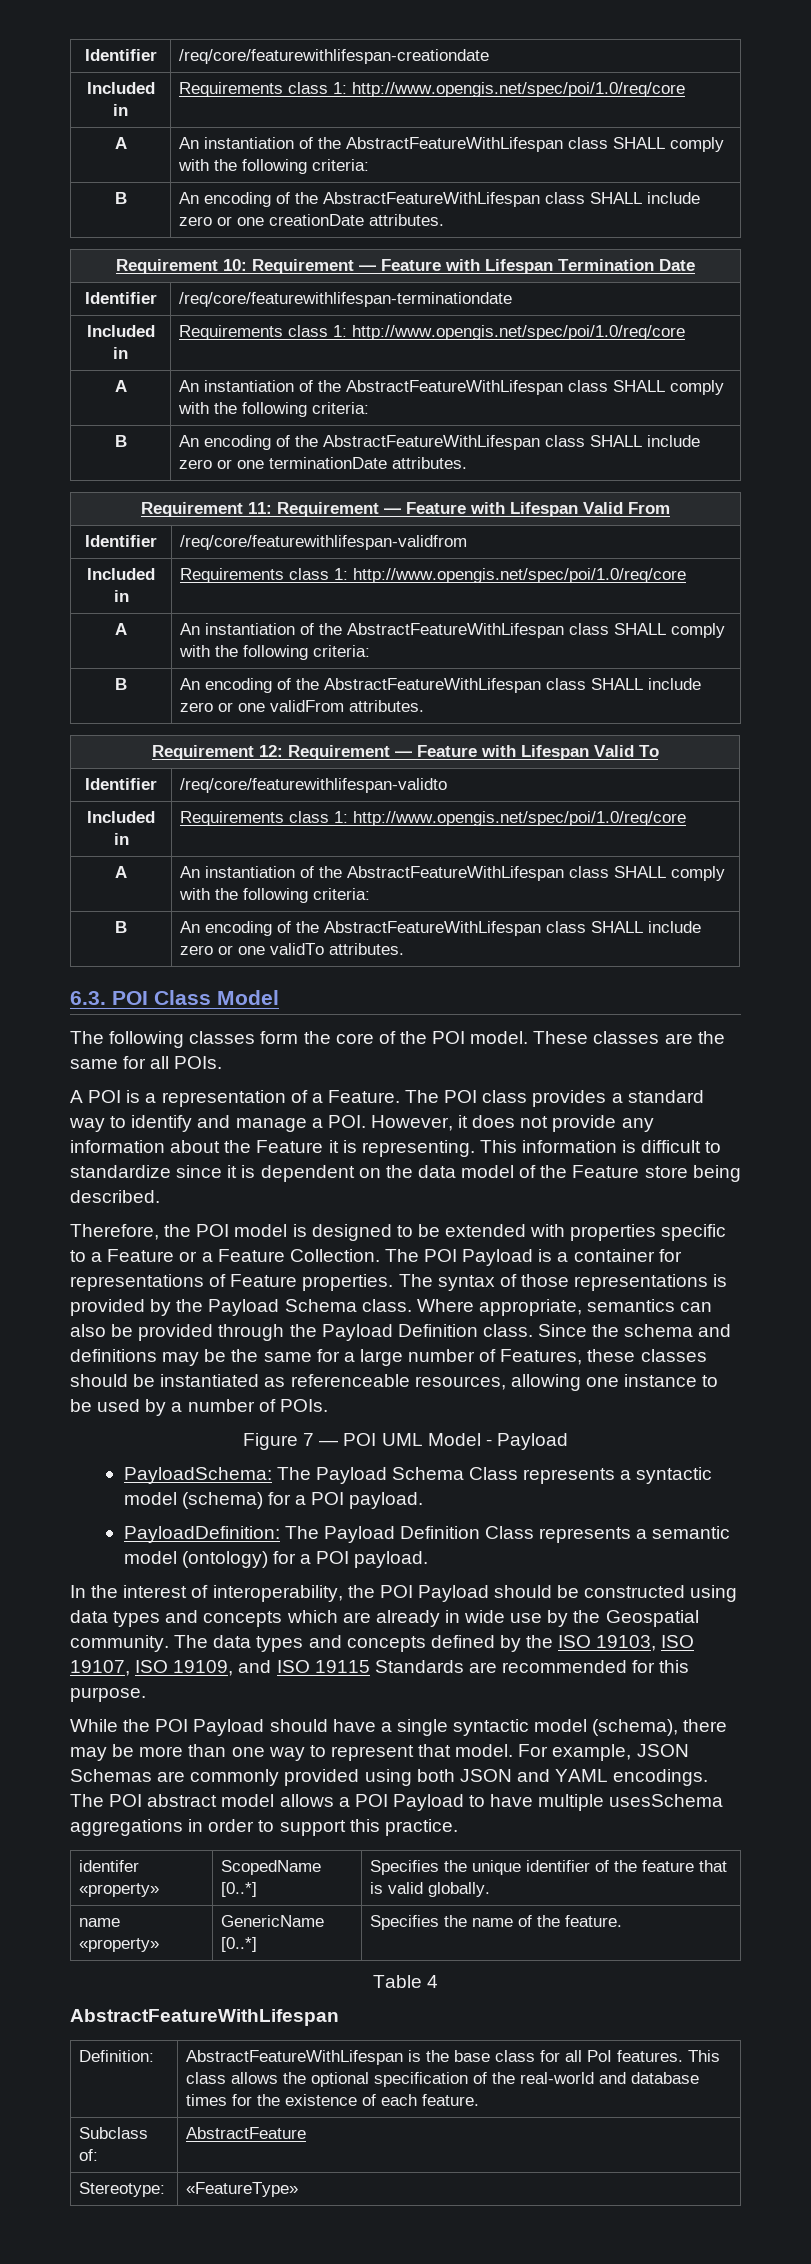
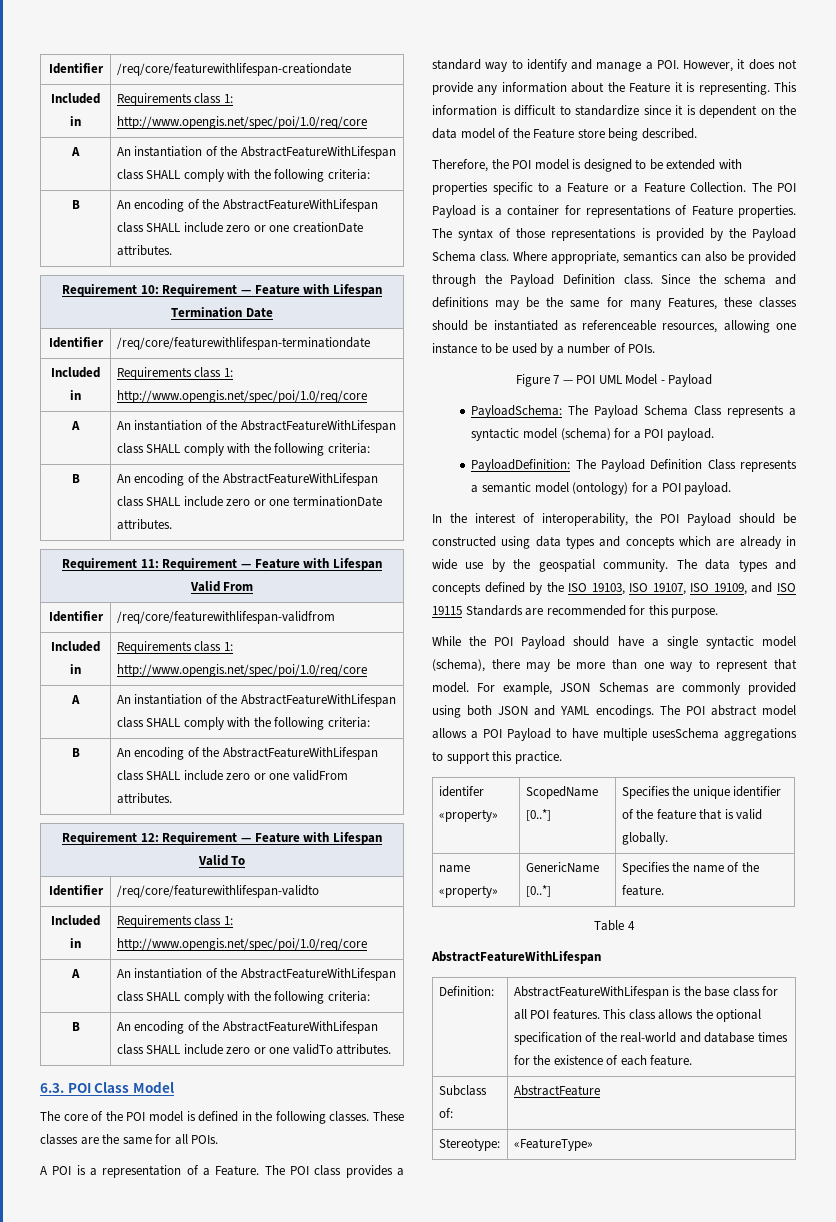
[109,1031,529,1048] following classes form the core of the POI model. -> [63,1111,370,1124] core of the POI model is defined in the following classes.
[343,1349,497,1366] a large number of -> [629,300,661,310] many
[605,1610,699,1627] Geospatial -> [538,559,595,572] geospatial
[188,1819,255,1832] in order -> (797, 734) none
[587,2050,613,2062] PoI -> [530,1010,550,1019] POI

